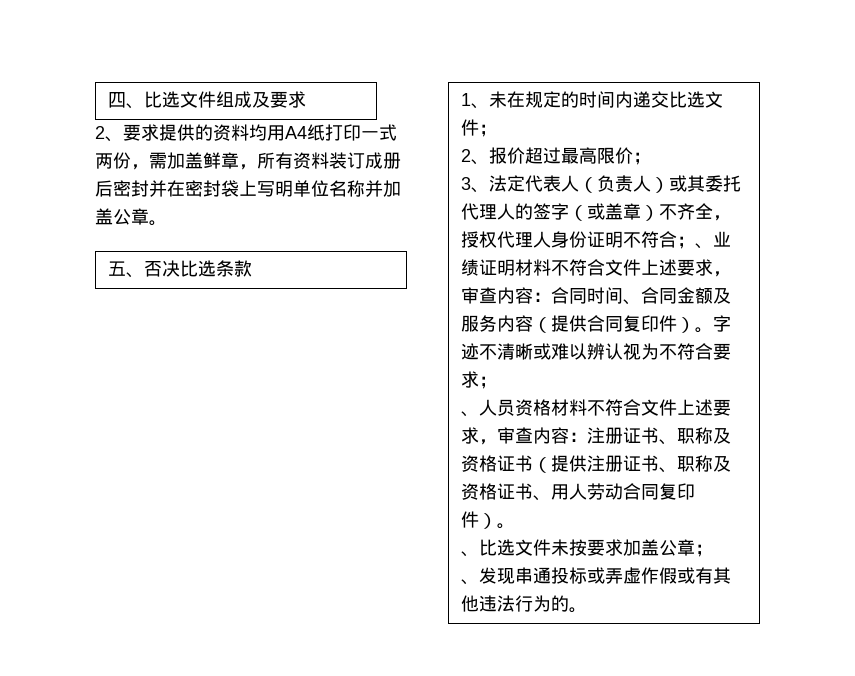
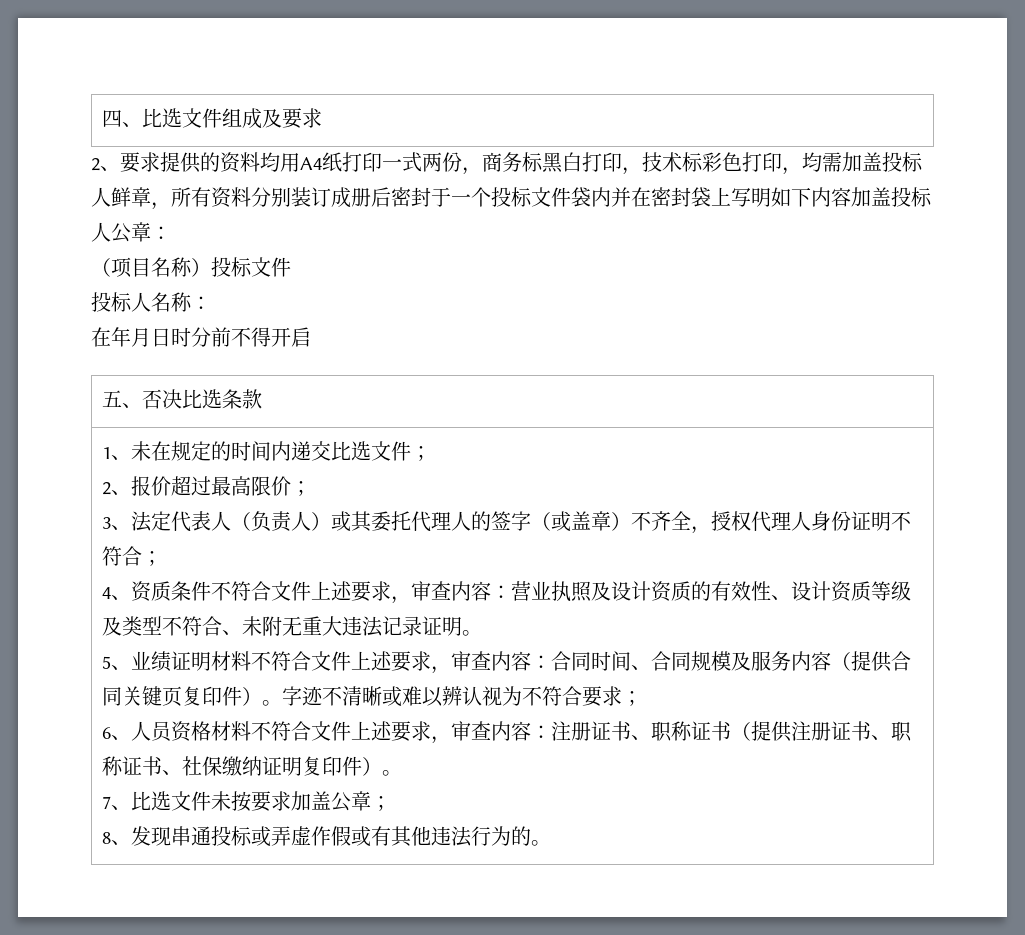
[149,152,203,169] 需加盖 -> [482,152,923,175] [91,187,111,207] 商务标黑白打印，技术标彩色打印，均需加盖投标人
(329, 160) none -> [251,187,291,207] 分别
[149,180,401,197] [95,208,167,226] 并在密封袋上写明单位名称并加盖公章。 -> [431,187,932,207] [91,222,171,243] [91,257,291,278] [91,292,211,312] [91,327,311,347] 于一个投标文件袋内并在密封袋上写明如下内容加盖投标人公章： // （项目名称）投标文件 // 投标人名称： // 在年月日时分前不得开启
(696, 242) none -> [102,581,912,604] [102,616,483,637] [102,656,112,669] // 4、资质条件不符合文件上述要求，审查内容：营业执照及设计资质的有效性、设计资质等级及类型不符合、未附无重大违法记录证明。 // 5
[677,287,714,304] 金额 -> [691,651,732,671] 规模
(624, 324) none -> [122,686,183,706] 关键页
(498, 382) none -> [102,727,112,739] 6
[713,428,732,444] [461,455,498,472] 及资格 -> (693, 731) none
[713,456,732,472] [461,483,660,501] 及资格证书、用人劳动合同 -> [122,756,303,776] 证书、社保缴纳证明
(516, 526) none -> [102,796,112,809] 7
(714, 550) none -> [102,832,112,844] 8

